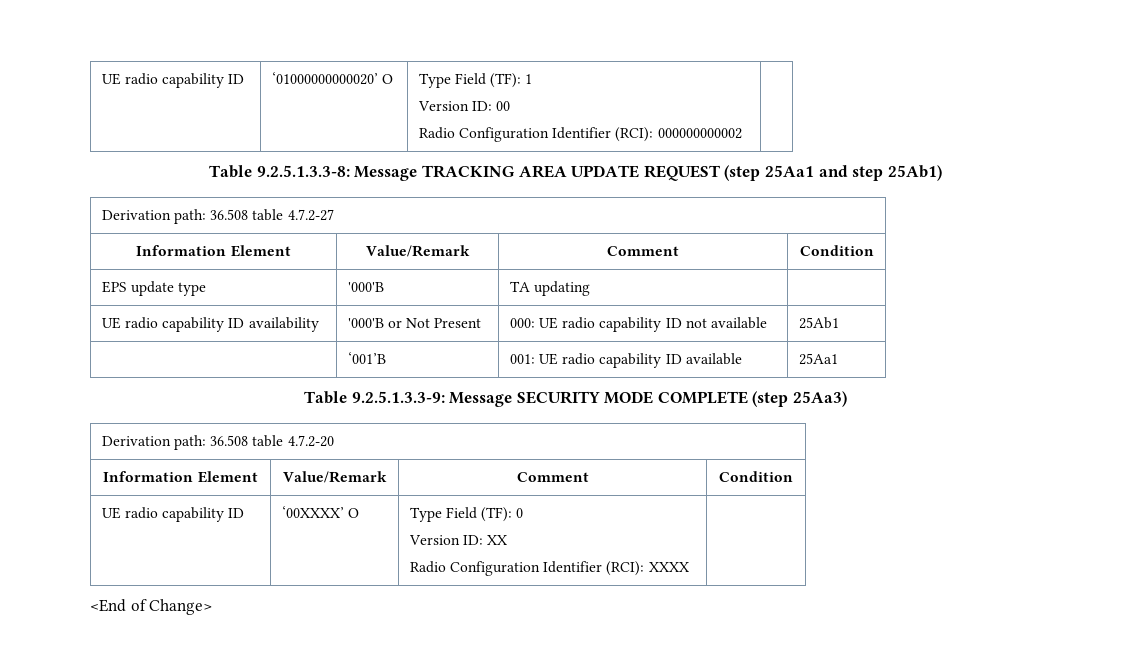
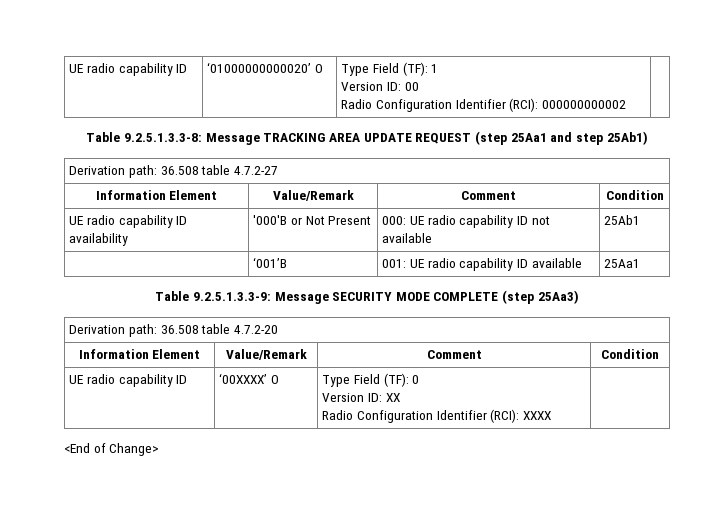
[101,281,207,296] [347,282,384,292] [509,281,590,296] // EPS update type | '000'B | TA updating | -> (664, 195) none

